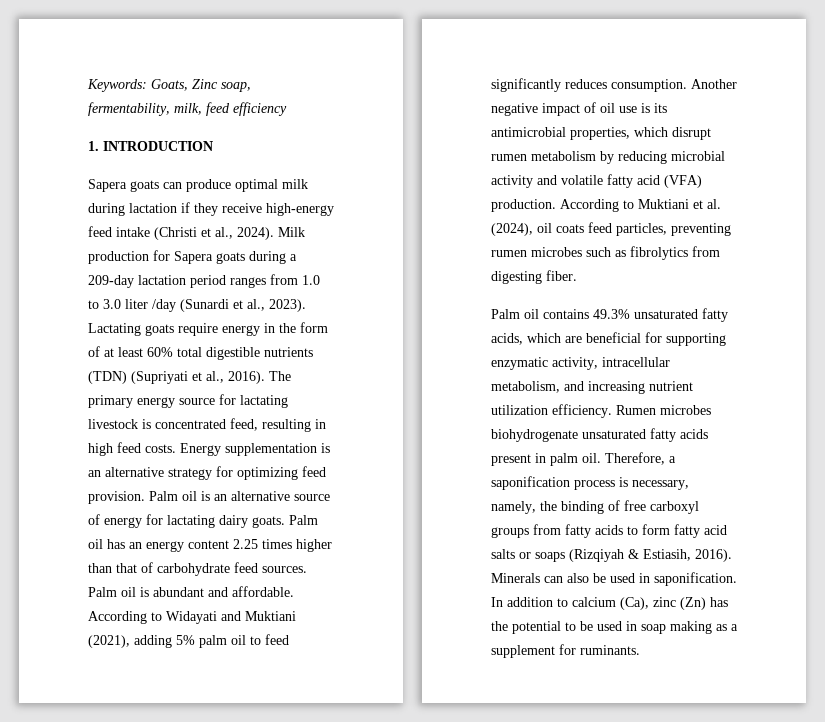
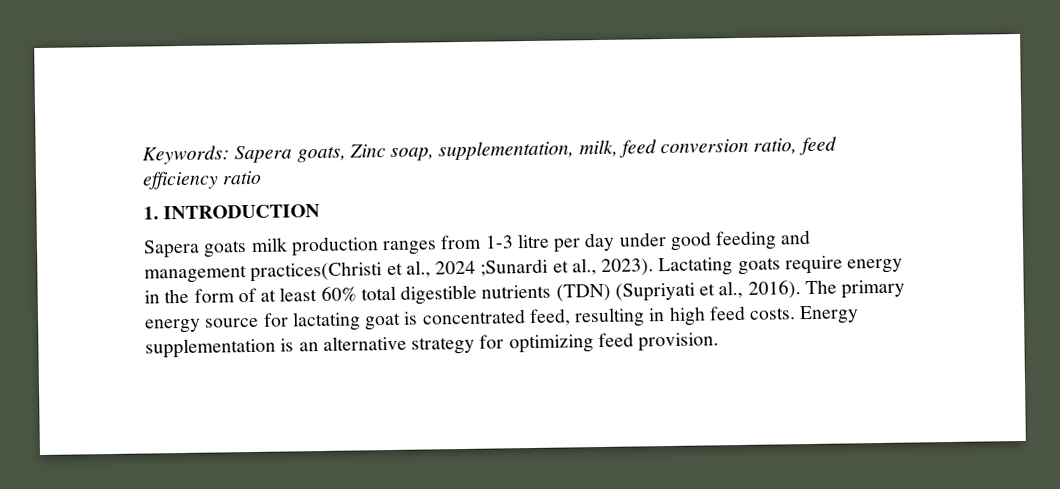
[151,79,188,91] Goats, -> [234,145,346,164] Sapera goats,
[88,102,170,116] fermentability, -> [438,140,575,161] supplementation,
(230, 109) none -> [660,136,837,156] conversion ratio, feed
(287, 109) none -> [222,170,263,185] ratio
[163,179,308,192] [88,202,334,216] [88,226,305,240] [88,250,297,264] [88,274,320,288] [88,299,229,312] can produce optimal milk during lactation if they receive high-energy feed intake (Christi et al., 2024). Milk production for Sapera goats during a 209-day lactation period ranges from 1.0 to 3.0 liter /day (Sunardi -> [250,229,812,257] [144,258,549,284] milk production ranges from 1-3 litre per day under good feeding and management practices(Christi et al., 2024 ;Sunardi
[88,419,138,429] livestock -> [364,312,402,331] goat
[149,491,330,501] [88,514,318,528] [88,539,332,552] [88,562,307,576] [88,586,294,597] [88,611,296,624] [88,634,289,648] [491,78,737,92] [491,102,667,116] [491,127,711,140] [491,151,725,164] [491,174,702,188] [491,199,721,212] [491,222,731,236] [491,246,720,260] [491,270,577,284] [491,308,728,322] [491,332,726,346] [491,357,670,370] [491,381,693,394] [491,404,711,418] [491,428,708,442] [491,452,676,466] [491,476,689,490] [491,500,699,514] [491,524,727,538] [491,549,732,562] [491,572,737,586] [491,597,728,610] [491,621,738,634] [491,644,640,658] Palm oil is an alternative source of energy for lactating dairy goats. Palm oil has an energy content 2.25 times higher than that of carbohydrate feed sources. Palm oil is abundant and affordable. According to Widayati and Muktiani (2021), adding 5% palm oil to feed significantly reduces consumption. Another negative impact of oil use is its antimicrobial properties, which disrupt rumen metabolism by reducing microbial activity and volatile fatty acid (VFA) production. According to Muktiani et al. (2024), oil coats feed particles, preventing rumen microbes such as fibrolytics from digesting fiber. // Palm oil contains 49.3% unsaturated fatty acids, which are beneficial for supporting enzymatic activity, intracellular metabolism, and increasing nutrient utilization efficiency. Rumen microbes biohydrogenate unsaturated fatty acids present in palm oil. Therefore, a saponification process is necessary, namely, the binding of free carboxyl groups from fatty acids to form fatty acid salts or soaps (Rizqiyah & Estiasih, 2016). Minerals can also be used in saponification. In addition to calcium (Ca), zinc (Zn) has the potential to be used in soap making as a supplement for ruminants. -> (720, 342) none

